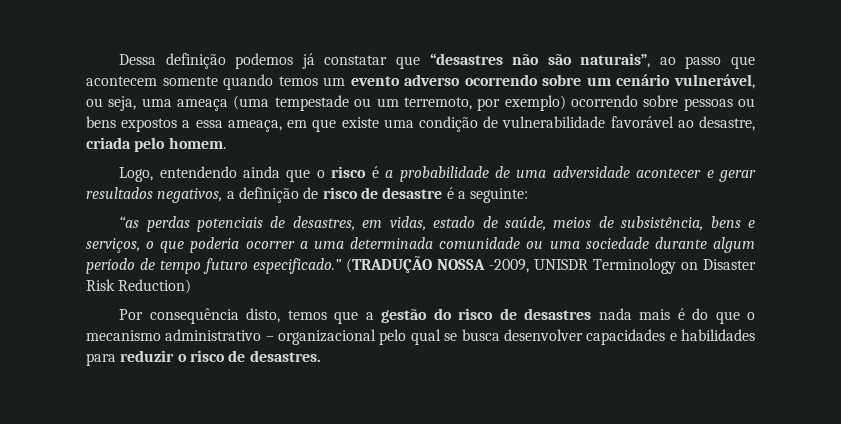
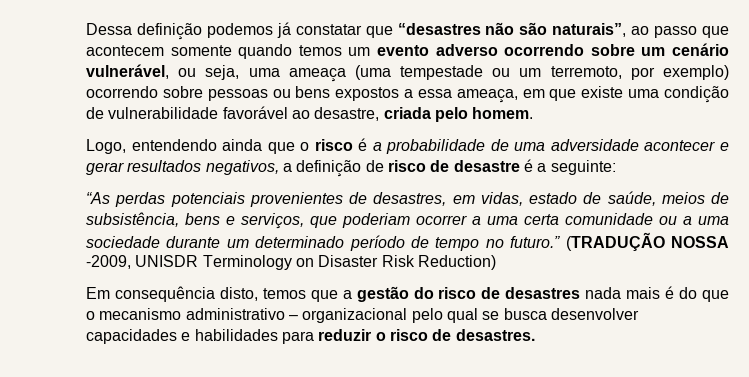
[119,216,140,228] “as -> [86,192,110,204] “As
(264, 224) none -> [249,192,343,207] provenientes
[146,237,240,253] o que poderia -> [310,213,410,228] que poderiam
[350,237,434,249] determinada -> [524,214,559,225] certa
(544, 245) none -> [683,216,692,225] a
[713,237,755,253] algum -> [226,236,345,248] um determinado
[203,258,342,274] futuro especificado.” -> [485,236,561,248] no futuro.”
[119,309,144,320] Por -> [86,287,110,299] Em

